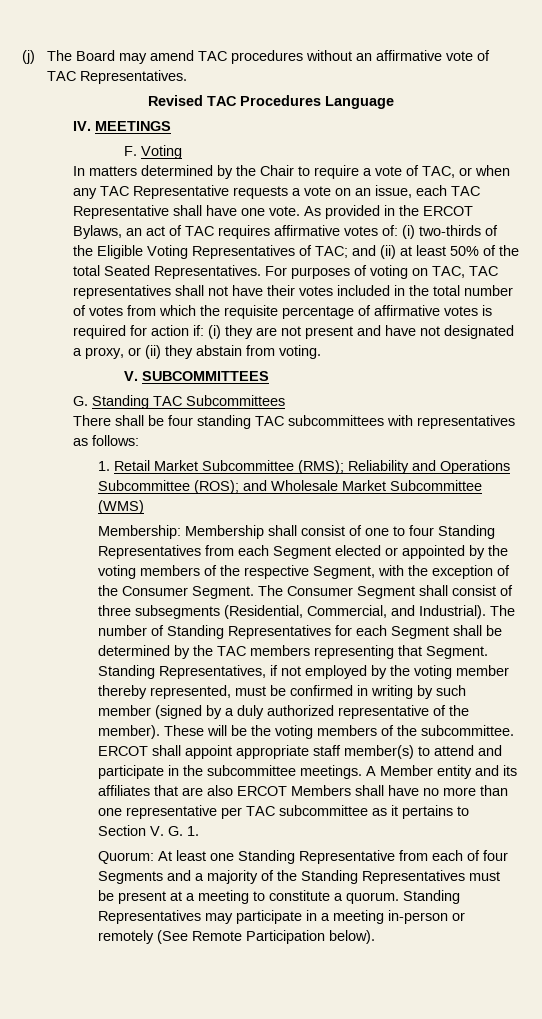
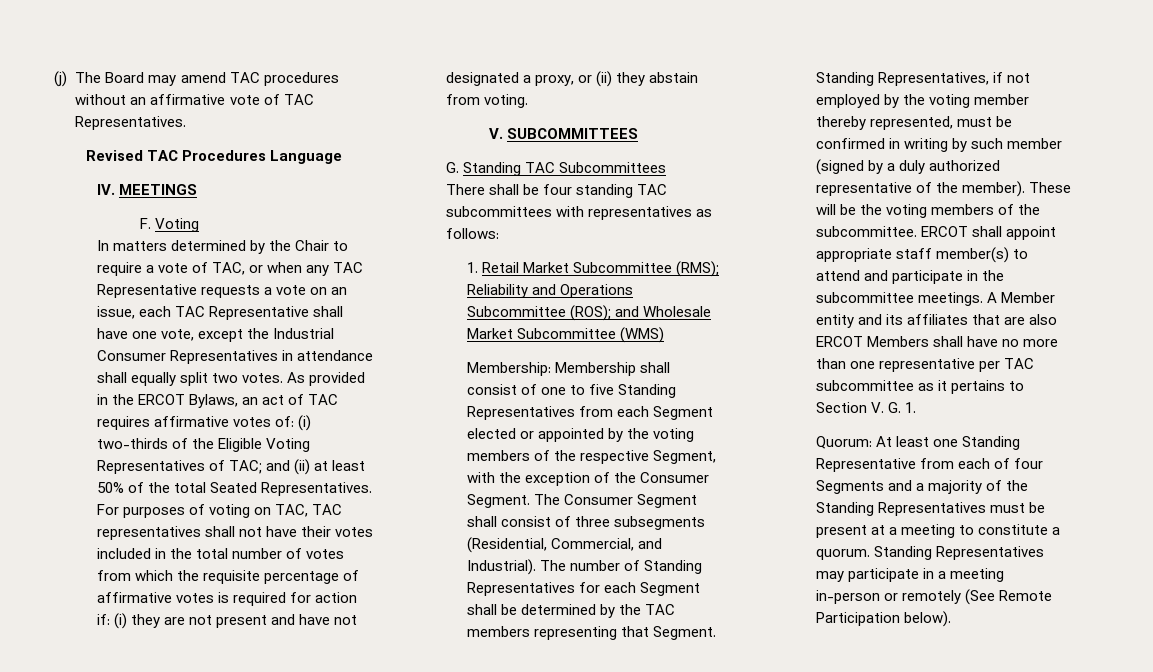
[268,206,300,216] vote. -> [160,328,335,342] [96,350,373,364] [96,372,283,386] vote, except the Industrial Consumer Representatives in attendance shall equally split two votes.
[409,525,435,536] four -> [589,384,615,395] five

